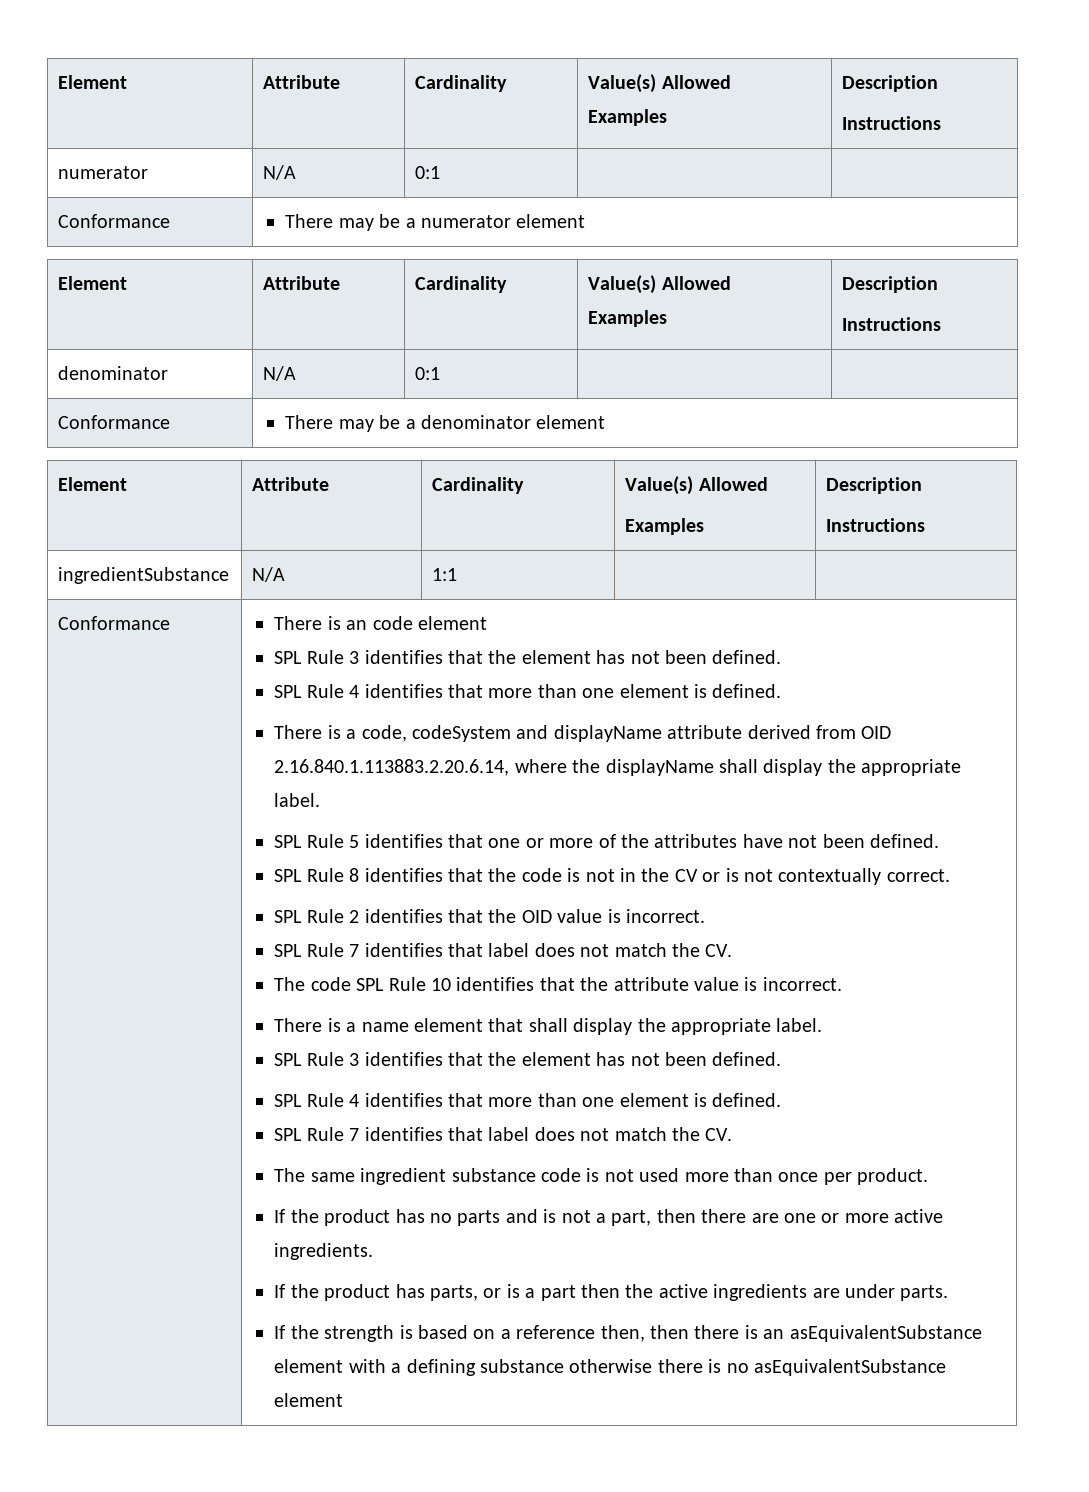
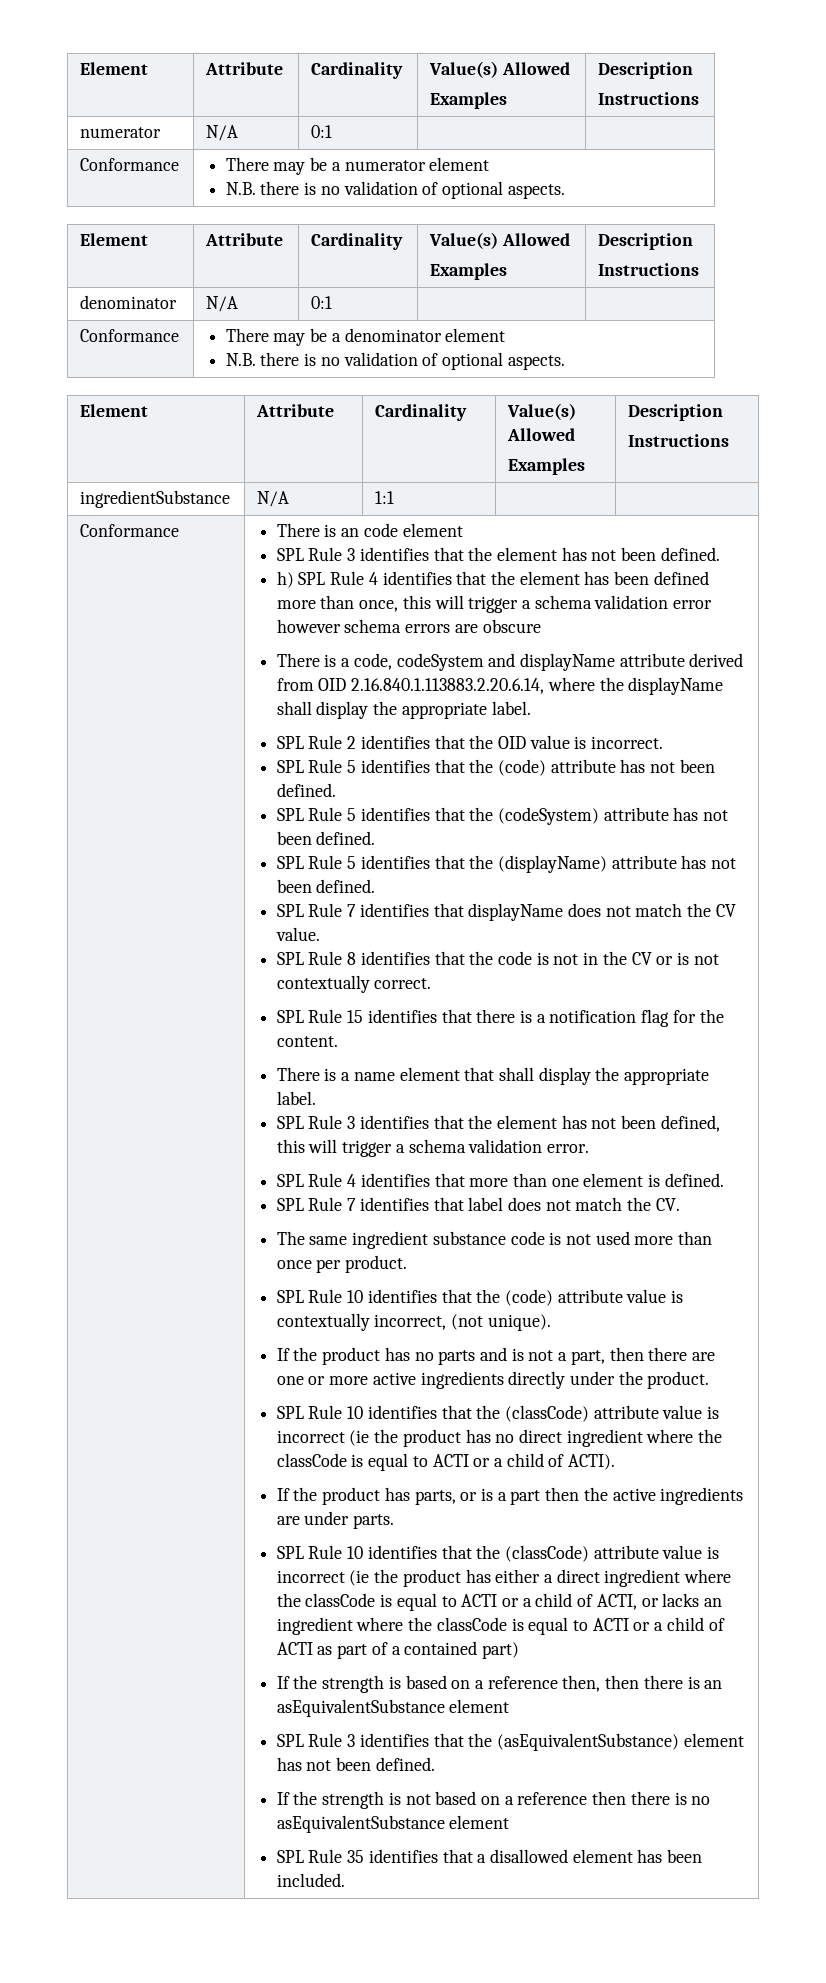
(586, 221) none -> [225,181,565,199] // N.B. there is no validation of optional aspects.
(606, 422) none -> [225,352,565,370] // N.B. there is no validation of optional aspects.
[274,684,782,698] SPL Rule 4 identifies that more than one element is defined. -> [276,571,709,588] [276,595,713,613] [276,619,541,633] h) SPL Rule 4 identifies that the element has been defined more than once, this will trigger a schema validation error however schema errors are obscure
[274,834,939,848] // SPL Rule 5 identifies that one or more of the attributes have not been defined. -> [276,735,664,749] [276,759,715,776] [276,783,336,797] [276,807,729,825] [276,831,376,845] [276,855,737,873] [276,879,376,893] [276,903,736,921] [275,927,320,941] // SPL Rule 2 identifies that the OID value is incorrect. // SPL Rule 5 identifies that the (code) attribute has not been defined. // SPL Rule 5 identifies that the (codeSystem) attribute has not been defined. // SPL Rule 5 identifies that the (displayName) attribute has not been defined. // SPL Rule 7 identifies that displayName does not match the CV value.
[349,909,705,923] [274,943,733,957] [274,977,842,991] 2 identifies that the OID value is incorrect. // SPL Rule 7 identifies that label does not match the CV. // The code SPL Rule 10 identifies that the attribute value is incorrect. -> [347,1009,724,1027] [276,1036,338,1047] 15 identifies that there is a notification flag for the content.
[712,1052,782,1066] defined. -> [660,1115,720,1132] [276,1139,589,1157] defined, this will trigger a schema validation error.
(929, 1176) none -> [276,1289,684,1306] [276,1313,551,1331] // SPL Rule 10 identifies that the (code) attribute value is contextually incorrect, (not unique).
[274,1243,374,1260] ingredients. -> [420,1371,710,1389] [276,1405,720,1422] [276,1429,723,1447] [276,1453,616,1471] ingredients directly under the product. // SPL Rule 10 identifies that the (classCode) attribute value is incorrect (ie the product has no direct ingredient where the classCode is equal to ACTI or a child of ACTI).
(949, 1293) none -> [276,1545,720,1562] [276,1569,732,1587] [276,1593,723,1611] [276,1617,725,1635] [276,1641,519,1659] // SPL Rule 10 identifies that the (classCode) attribute value is incorrect (ie the product has either a direct ingredient where the classCode is equal to ACTI or a child of ACTI, or lacks an ingredient where the classCode is equal to ACTI or a child of ACTI as part of a contained part)
[348,1359,653,1376] with a defining substance otherwise -> [276,1733,744,1751] [276,1757,435,1771] [276,1791,627,1809] // SPL Rule 3 identifies that the (asEquivalentSubstance) element has not been defined. // If the strength is not based on a reference then
(344, 1400) none -> [276,1849,703,1863] [276,1873,345,1887] // SPL Rule 35 identifies that a disallowed element has been included.

